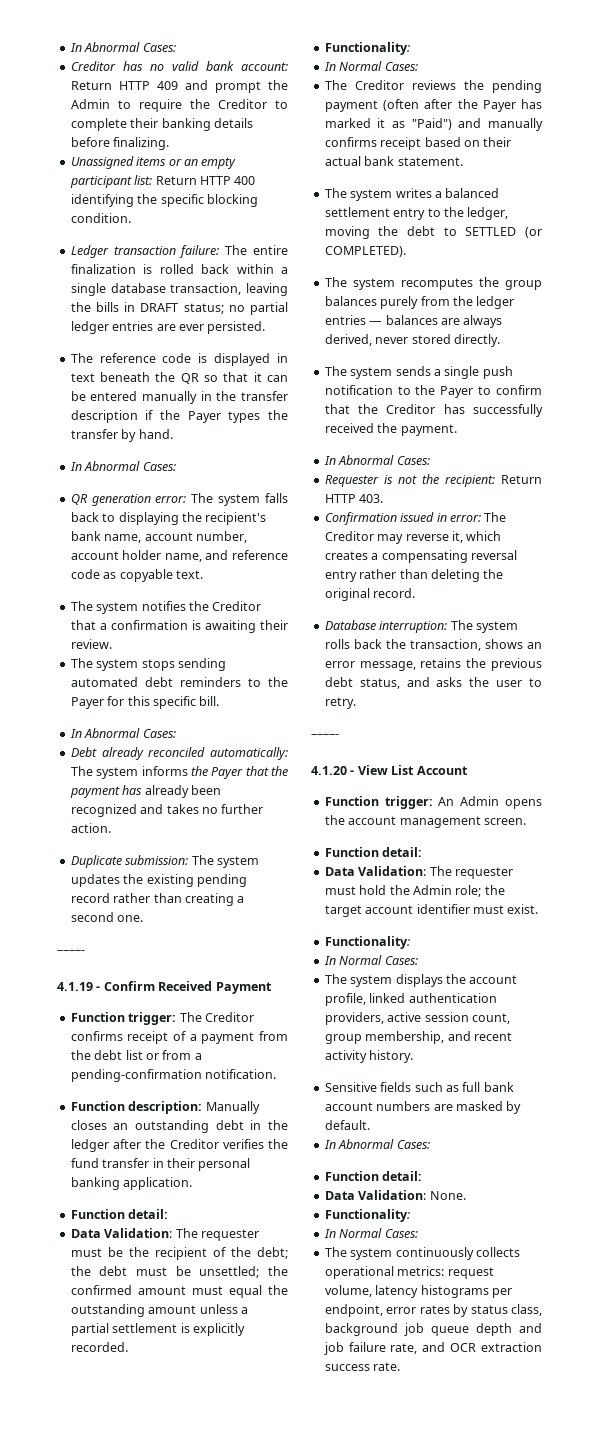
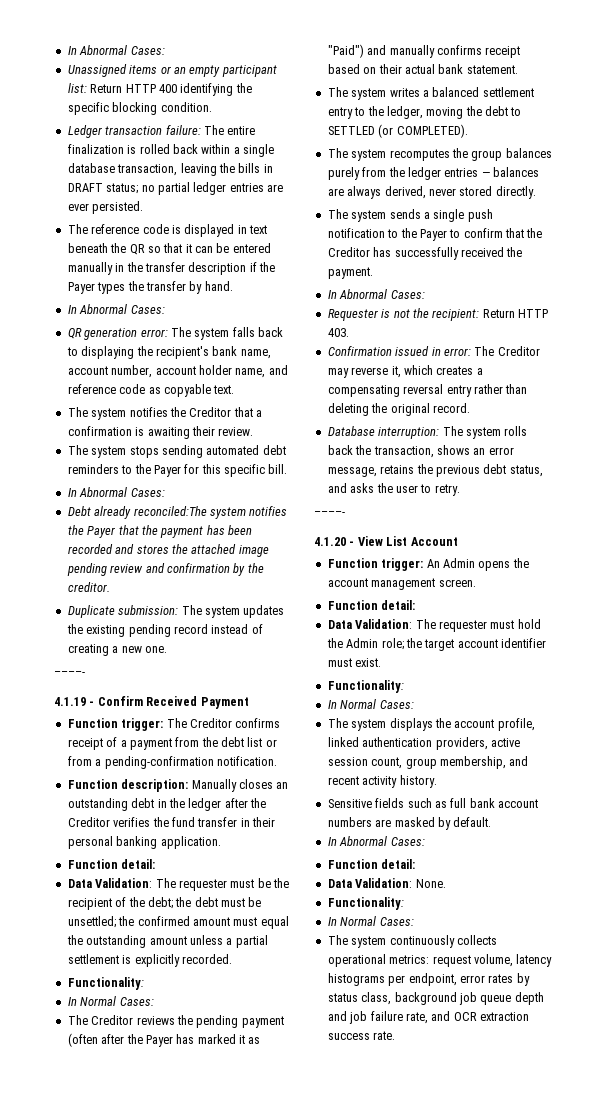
[69,42,176,52] [70,61,288,71] [70,80,288,93] [70,99,288,112] [70,118,253,131] [70,137,170,150] In Abnormal Cases: // Creditor has no valid bank account: Return HTTP 409 and prompt the Admin to require the Creditor to complete their banking details before finalizing. -> [67,45,165,55] In Abnormal Cases:
[148,747,288,760] [70,766,188,779] reconciled automatically: The system informs -> [133,506,288,519] reconciled:The system notifies
[144,785,221,798] [70,804,264,817] [70,823,111,833] already been recognized and takes no further action. -> [228,525,252,535] [67,544,269,557] [66,563,264,576] [67,582,110,592] been recorded and stores the attached image pending review and confirmation by the creditor.
[113,893,182,903] rather than -> [211,624,263,634] instead of
[70,912,114,922] second -> [121,646,142,653] new

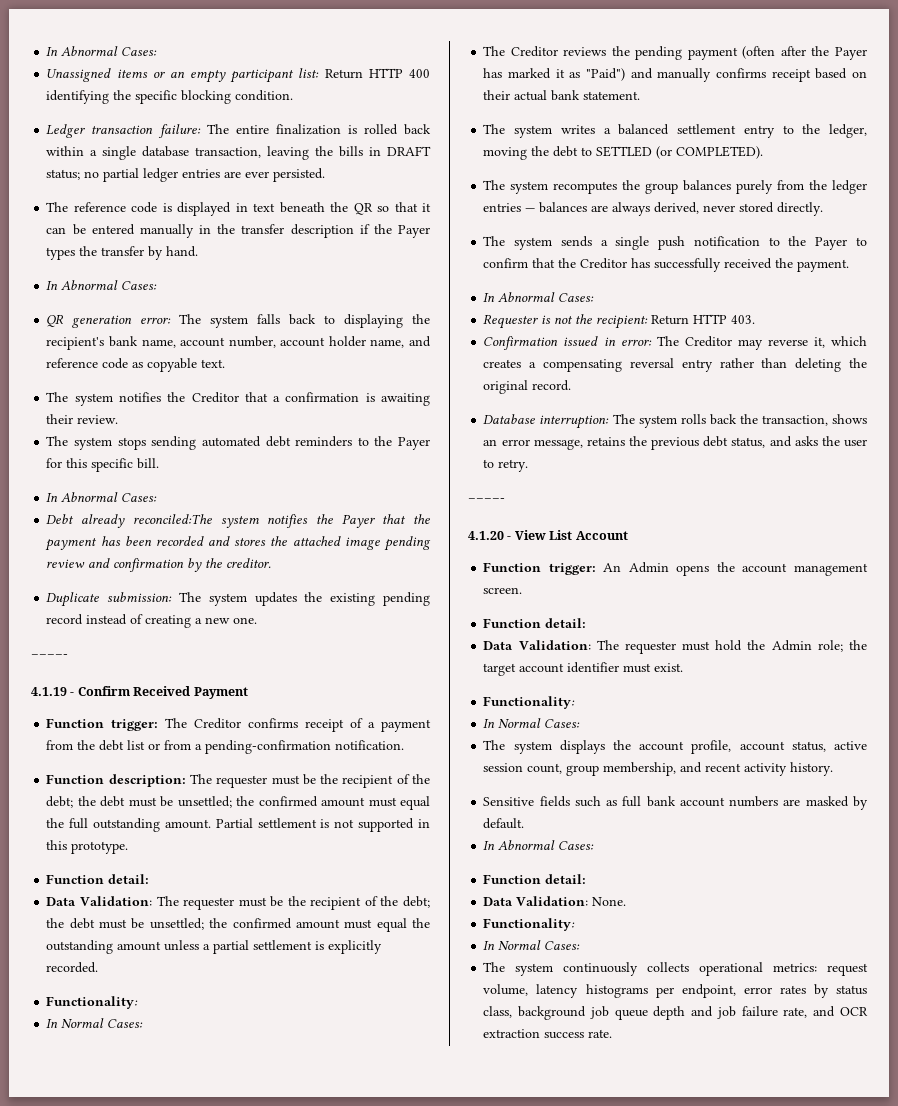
[191,779,289,792] [67,798,266,811] [67,817,275,827] [67,836,221,849] Manually closes an outstanding debt in the ledger after the Creditor verifies the fund transfer in their personal banking application. -> [189,774,430,788] [46,796,430,810] [46,818,430,832] [46,840,129,854] The requester must be the recipient of the debt; the debt must be unsettled; the confirmed amount must equal the full outstanding amount. Partial settlement is not supported in this prototype.
[327,737,488,750] linked authentication providers, -> [739,741,826,752] account status,

